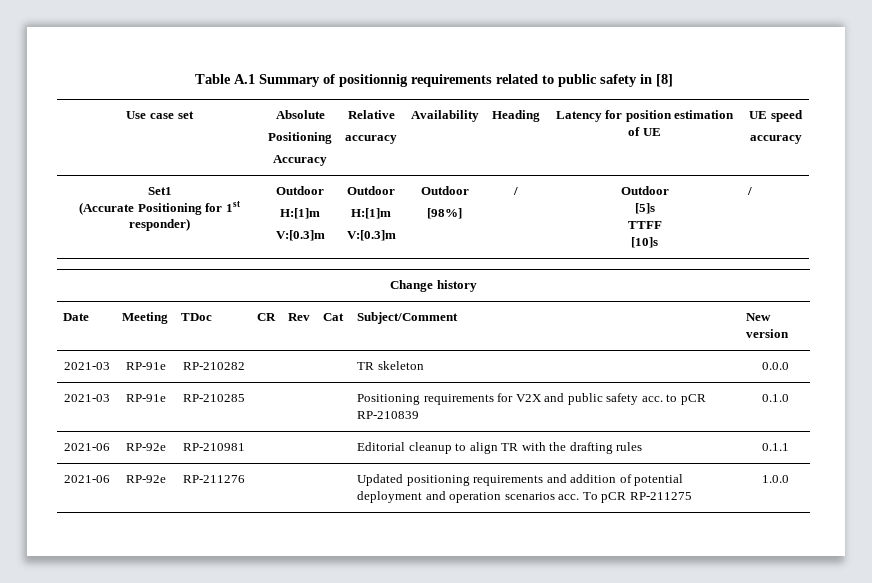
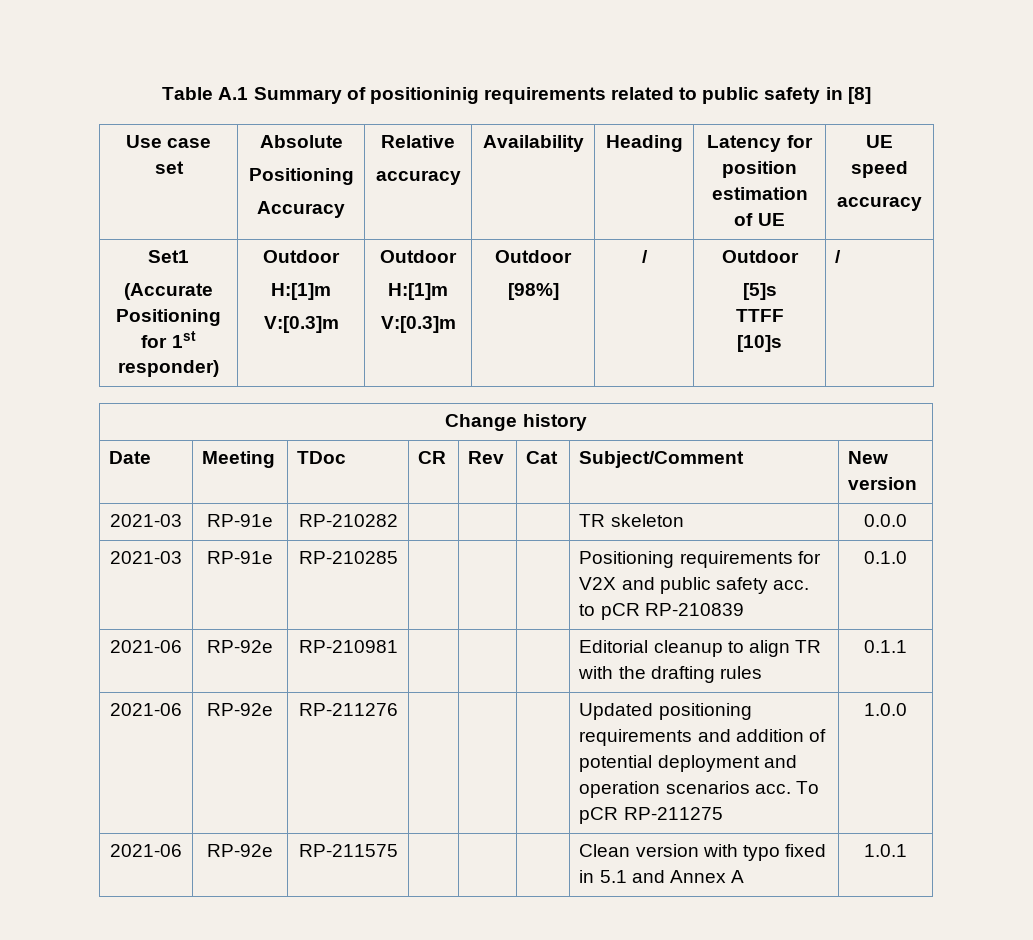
[338,74,408,87] positionnig -> [369,87,479,104] positioninig
(789, 479) none -> [110,844,182,857] [207,844,273,857] [298,844,398,857] [579,844,827,861] [579,870,745,883] [864,844,907,857] // 2021-06 | RP-92e | RP-211575 | | | | Clean version with typo fixed in 5.1 and Annex A | 1.0.1

